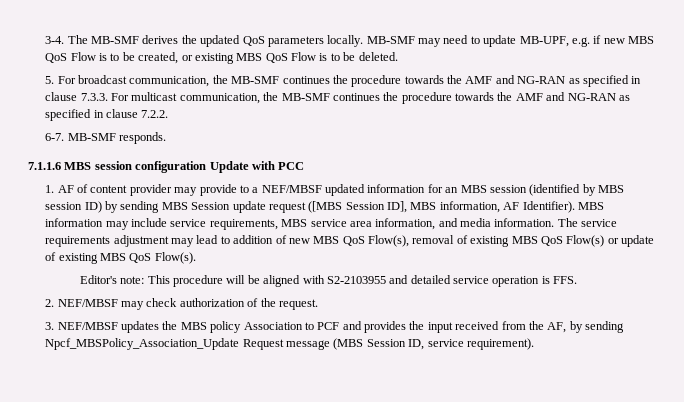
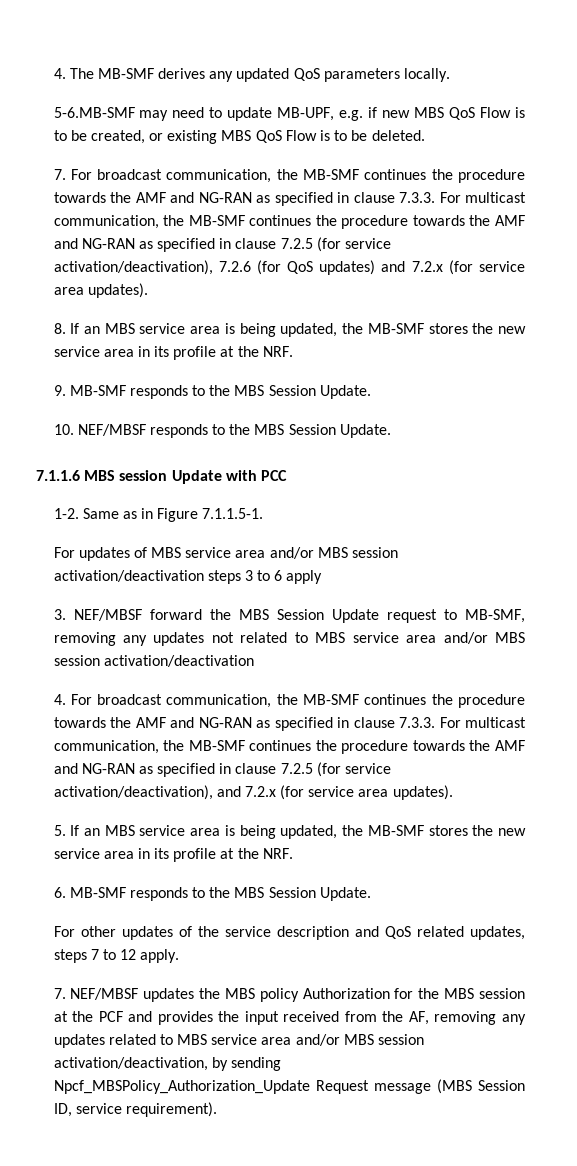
[45,36,65,44] 3-4. -> [53,68,66,79] 4.
[181,35,197,44] the -> [209,71,234,82] any
[366,36,415,44] MB-SMF -> [53,107,135,118] // 5-6.MB-SMF
[45,76,55,84] 5. -> [53,169,66,180] 7.
[141,110,169,118] [45,132,167,144] 7.2.2. // 6-7. MB-SMF responds. -> [280,237,391,252] [53,260,525,275] [53,283,148,298] [53,323,526,337] [53,346,293,360] [53,385,371,399] [53,424,391,438] 7.2.5 (for service activation/deactivation), 7.2.6 (for QoS updates) and 7.2.x (for service area updates). // 8. If an MBS service area is being updated, the MB-SMF stores the new service area in its profile at the NRF. // 9. MB-SMF responds to the MBS Session Update. // 10. NEF/MBSF responds to the MBS Session Update.
[135,161,207,173] configuration -> (168, 475) none
[45,184,625,196] [45,201,604,213] [45,218,618,230] [45,235,655,247] [45,252,196,264] [79,275,578,287] [45,298,318,310] [45,322,55,330] 1. AF of content provider may provide to a NEF/MBSF updated information for an MBS session (identified by MBS session ID) by sending MBS Session update request ([MBS Session ID], MBS information, AF Identifier). MBS information may include service requirements, MBS service area information, and media information. The service requirements adjustment may lead to addition of new MBS QoS Flow(s), removal of existing MBS QoS Flow(s) or update of existing MBS QoS Flow(s). // Editor's note: This procedure will be aligned with S2-2103955 and detailed service operation is FFS. // 2. NEF/MBSF may check authorization of the request. // 3. -> [53,508,264,522] [53,547,398,561] [53,570,323,584] [53,609,526,623] [53,632,526,646] [53,655,254,667] [53,694,525,708] [53,717,526,731] [53,740,525,754] [53,762,391,777] [53,785,453,800] [53,825,526,839] [53,848,293,862] [53,887,371,901] [53,926,525,940] [53,949,180,963] [53,988,66,999] 1-2. Same as in Figure 7.1.1.5-1. // For updates of MBS service area and/or MBS session activation/deactivation steps 3 to 6 apply // 3. NEF/MBSF forward the MBS Session Update request to MB-SMF, removing any updates not related to MBS service area and/or MBS session activation/deactivation // 4. For broadcast communication, the MB-SMF continues the procedure towards the AMF and NG-RAN as specified in clause 7.3.3. For multicast communication, the MB-SMF continues the procedure towards the AMF and NG-RAN as specified in clause 7.2.5 (for service activation/deactivation), and 7.2.x (for service area updates). // 5. If an MBS service area is being updated, the MB-SMF stores the new service area in its profile at the NRF. // 6. MB-SMF responds to the MBS Session Update. // For other updates of the service description and QoS related updates, steps 7 to 12 apply. // 7.
[243,322,314,330] Association to -> [302,988,525,999] [53,1011,94,1022] Authorization for the MBS session at the
[569,321,625,333] [45,338,240,350] by sending Npcf_MBSPolicy_Association_Update -> [434,1011,526,1025] [53,1034,424,1048] [53,1057,281,1071] [53,1080,310,1094] removing any updates related to MBS service area and/or MBS session activation/deactivation, by sending Npcf_MBSPolicy_Authorization_Update

